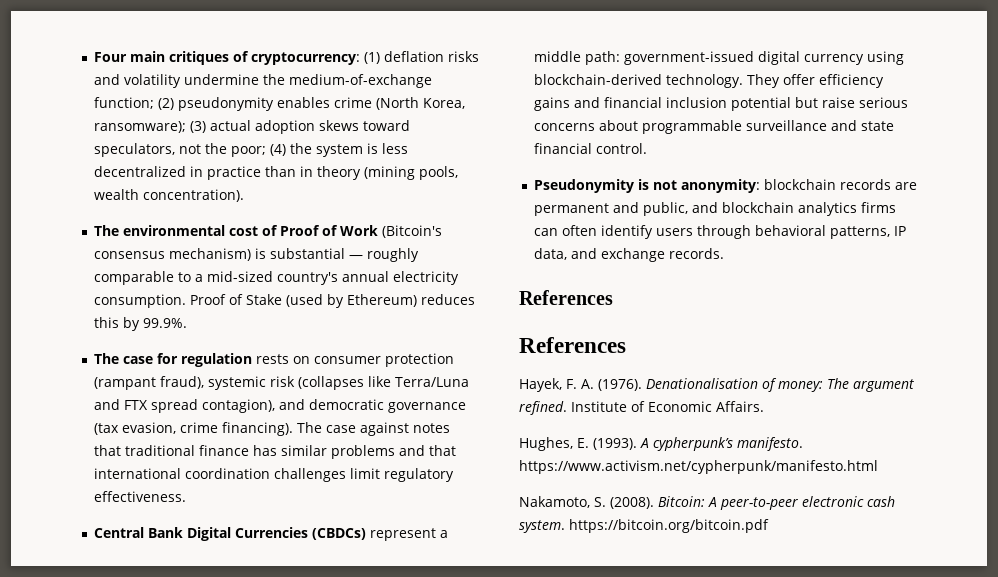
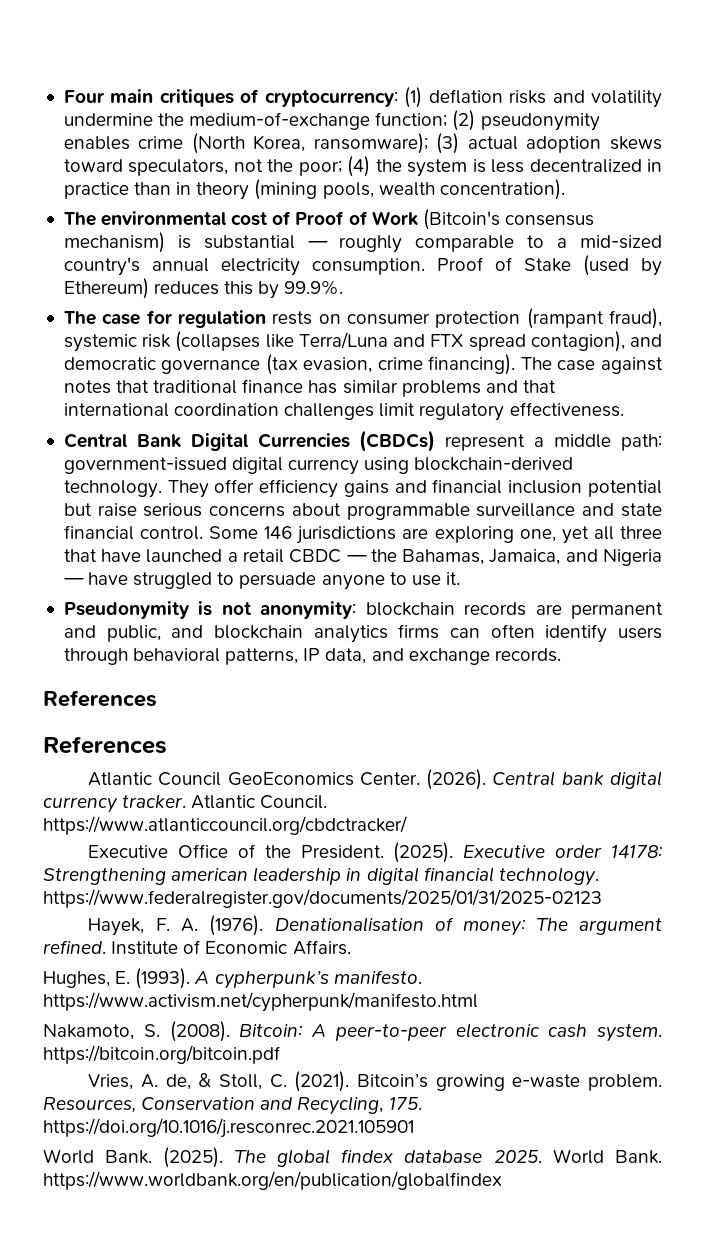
(647, 148) none -> [209,526,663,544] [63,549,663,566] [63,572,460,590] Some 146 jurisdictions are exploring one, yet all three that have launched a retail CBDC — the Bahamas, Jamaica, and Nigeria — have struggled to persuade anyone to use it.
(626, 345) none -> [88,769,662,790] [43,795,328,813] [43,816,407,835] [88,842,663,863] [43,867,599,886] [43,889,602,908] // Atlantic Council GeoEconomics Center. (2026). Central bank digital currency tracker. Atlantic Council. https://www.atlanticcouncil.org/cbdctracker/ // Executive Office of the President. (2025). Executive order 14178: Strengthening american leadership in digital financial technology. https://www.federalregister.gov/documents/2025/01/31/2025-02123
(769, 526) none -> [88,1071,662,1092] [43,1096,422,1115] [43,1118,414,1138] [43,1147,662,1168] [43,1171,502,1190] // Vries, A. de, & Stoll, C. (2021). Bitcoin’s growing e-waste problem. Resources, Conservation and Recycling, 175. https://doi.org/10.1016/j.resconrec.2021.105901 // World Bank. (2025). The global findex database 2025. World Bank. https://www.worldbank.org/en/publication/globalfindex

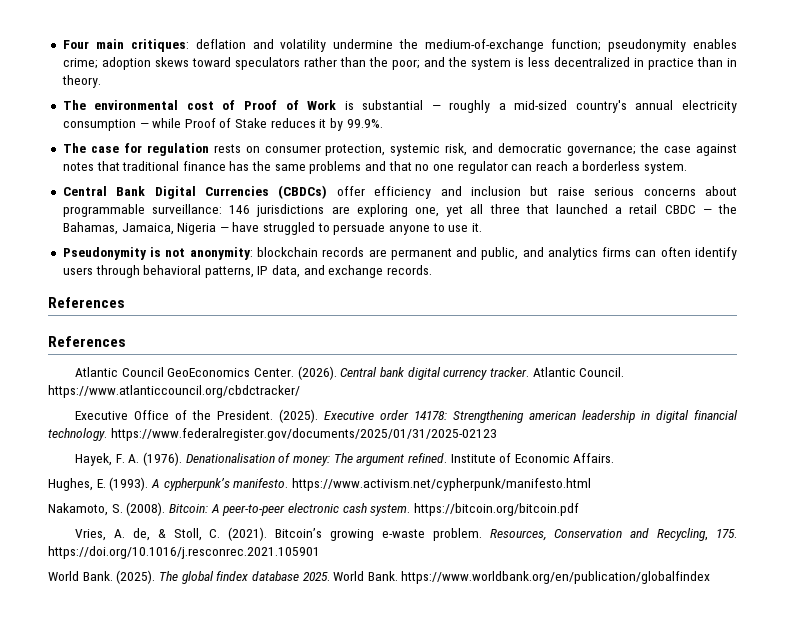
[159,87,547,108] critiques of cryptocurrency: (1) deflation risks -> [130,39,246,52] critiques: deflation
[452,110,476,131] (2) -> (602, 45) none
[138,133,662,154] [63,159,263,176] crime (North Korea, ransomware); (3) actual adoption skews toward speculators, not -> [62,57,366,70] crime; adoption skews toward speculators rather than
[347,156,371,177] (4) -> [423,57,445,67] and
[196,179,565,200] theory (mining pools, wealth concentration). -> [61,75,101,88] theory.
[422,209,594,230] [63,232,165,253] (Bitcoin's consensus mechanism) -> (337, 105) none
[415,235,545,252] comparable to -> (491, 106) none
[311,255,663,276] [63,278,254,299] consumption. Proof of Stake (used by Ethereum) reduces this -> [62,118,327,131] consumption — while Proof of Stake reduces it
[435,308,662,329] [63,331,663,352] [63,354,552,375] protection (rampant fraud), systemic risk (collapses like Terra/Luna and FTX spread contagion), and democratic governance (tax evasion, crime financing). The -> [325,143,660,156] protection, systemic risk, and democratic governance; the
[342,380,398,394] similar -> [252,161,306,171] the same
[63,402,624,421] international coordination challenges limit regulatory effectiveness. -> [415,161,687,174] no one regulator can reach a borderless system.
[445,434,662,451] [63,457,574,475] [63,479,662,498] represent a middle path: government-issued digital currency using blockchain-derived technology. They offer efficiency gains and financial inclusion potential -> [336,186,522,199] offer efficiency and inclusion
[476,503,663,517] [63,525,259,540] surveillance and state financial control. Some -> [152,204,223,214] surveillance:
[101,549,142,562] have -> (549, 209) none
[565,549,598,562] and -> (174, 229) none
[213,625,303,639] blockchain -> (544, 252) none

